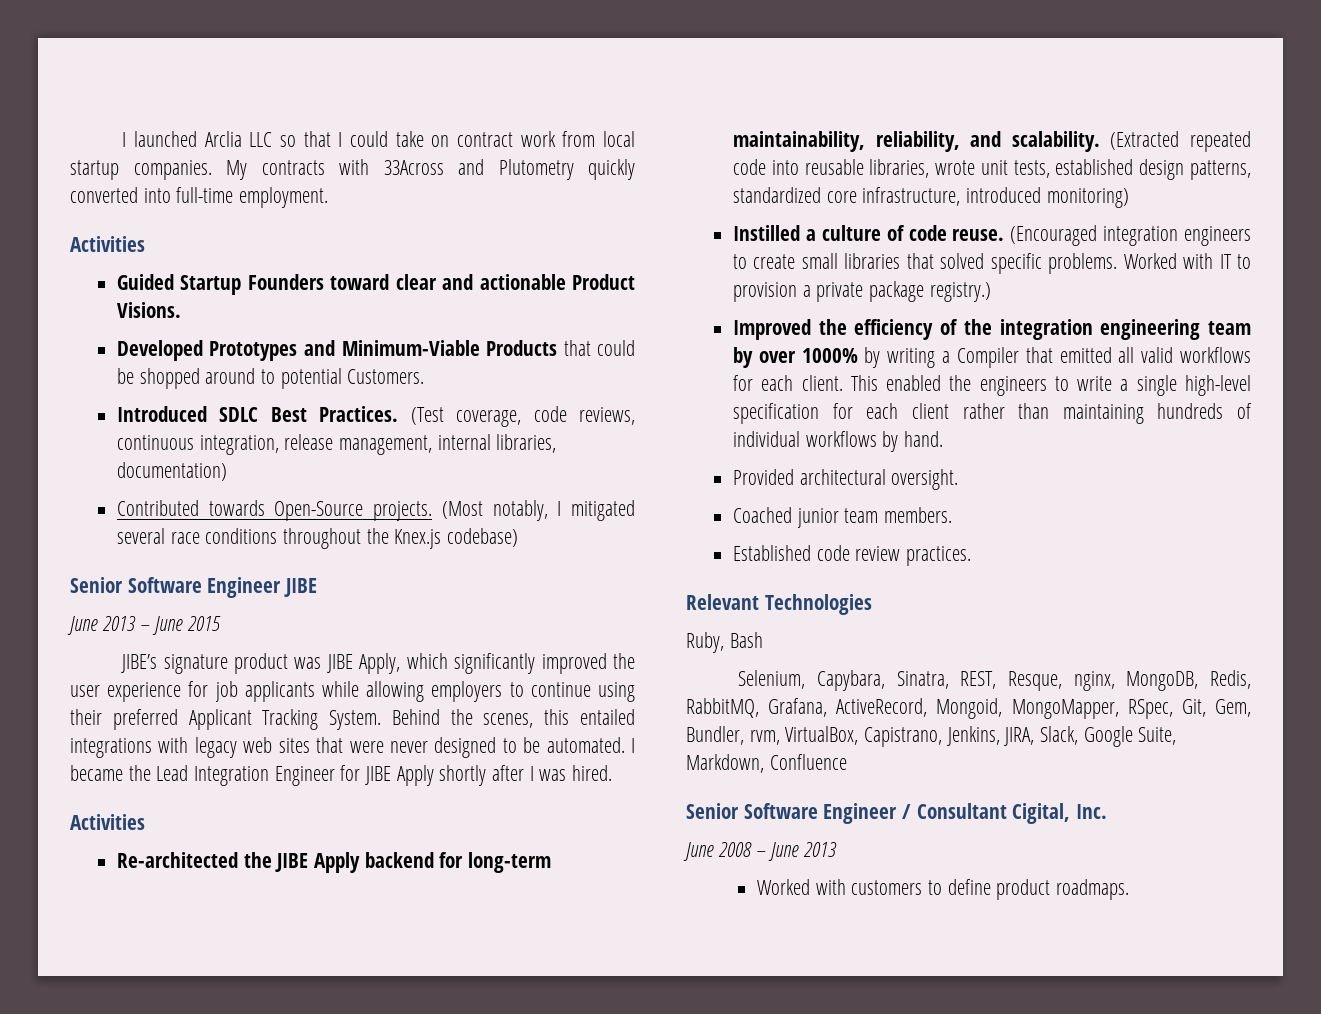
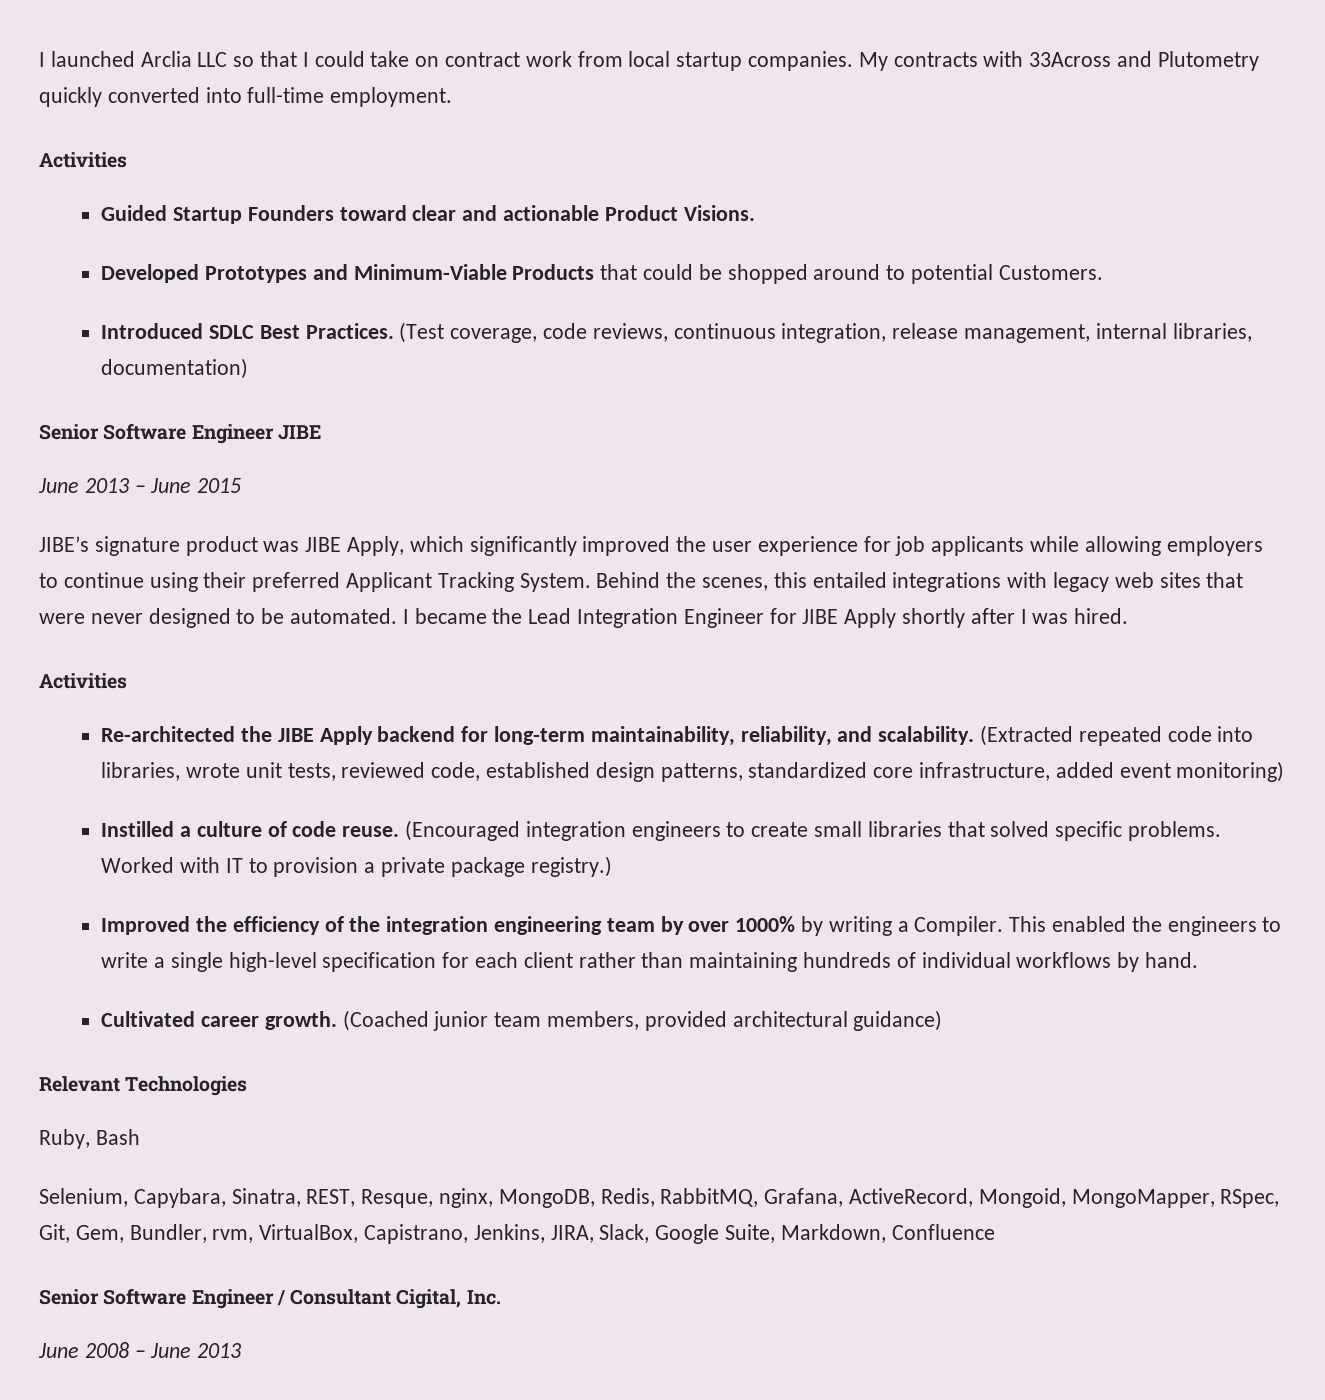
[116,500,635,521] [116,528,519,549] // Contributed towards Open-Source projects. (Most notably, I mitigated several race conditions throughout the Knex.js codebase) -> (249, 368) none
[804,159,864,175] reusable -> (1254, 734) none
(1050, 169) none -> [341,762,481,781] reviewed code,
[965,187,1041,203] introduced -> [1055,762,1171,778] added event
[956,347,1251,368] [732,375,843,391] Compiler that emitted all valid workflows for each client. -> [914,916,1004,936] Compiler.
[732,469,959,490] [732,507,952,528] [732,545,971,566] Provided architectural oversight. // Coached junior team members. // Established code review practices. -> [101,1010,943,1031] Cultivated career growth. (Coached junior team members, provided architectural guidance)
[756,879,1129,900] // Worked with customers to define product roadmaps. -> (242, 1350) none

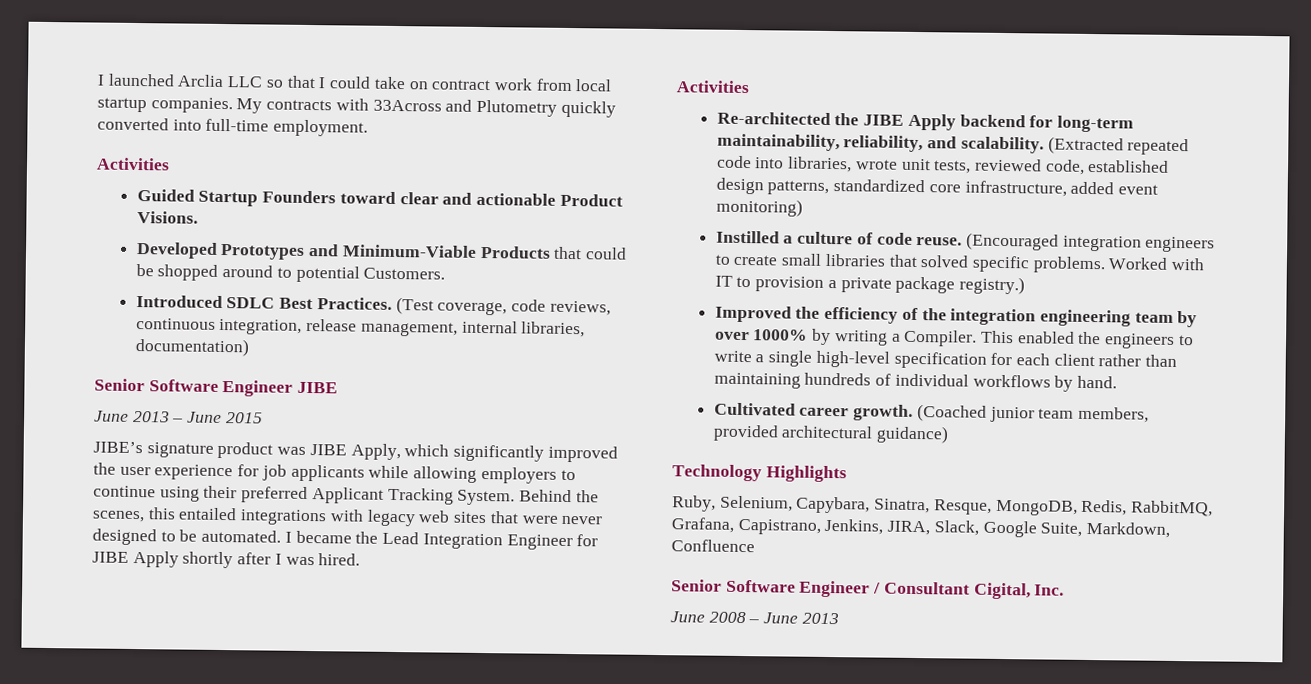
[39,1076,248,1096] Relevant Technologies -> [672,464,847,483] Technology Highlights
[95,1129,140,1145] Bash // -> (716, 503) none
[306,1188,494,1208] REST, Resque, nginx, -> [933,499,992,515] Resque,
[849,1188,1280,1208] [39,1224,359,1243] ActiveRecord, Mongoid, MongoMapper, RSpec, Git, Gem, Bundler, rvm, VirtualBox, -> (734, 525) none

